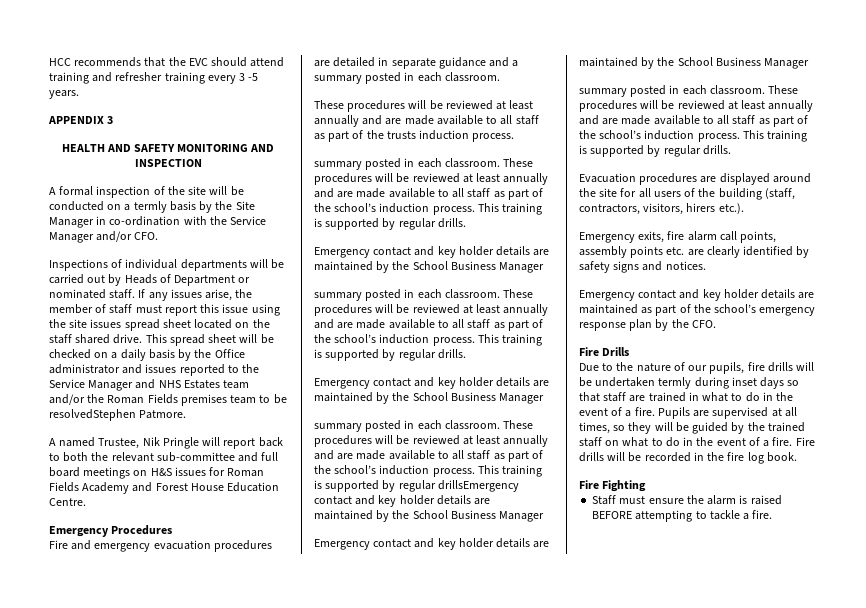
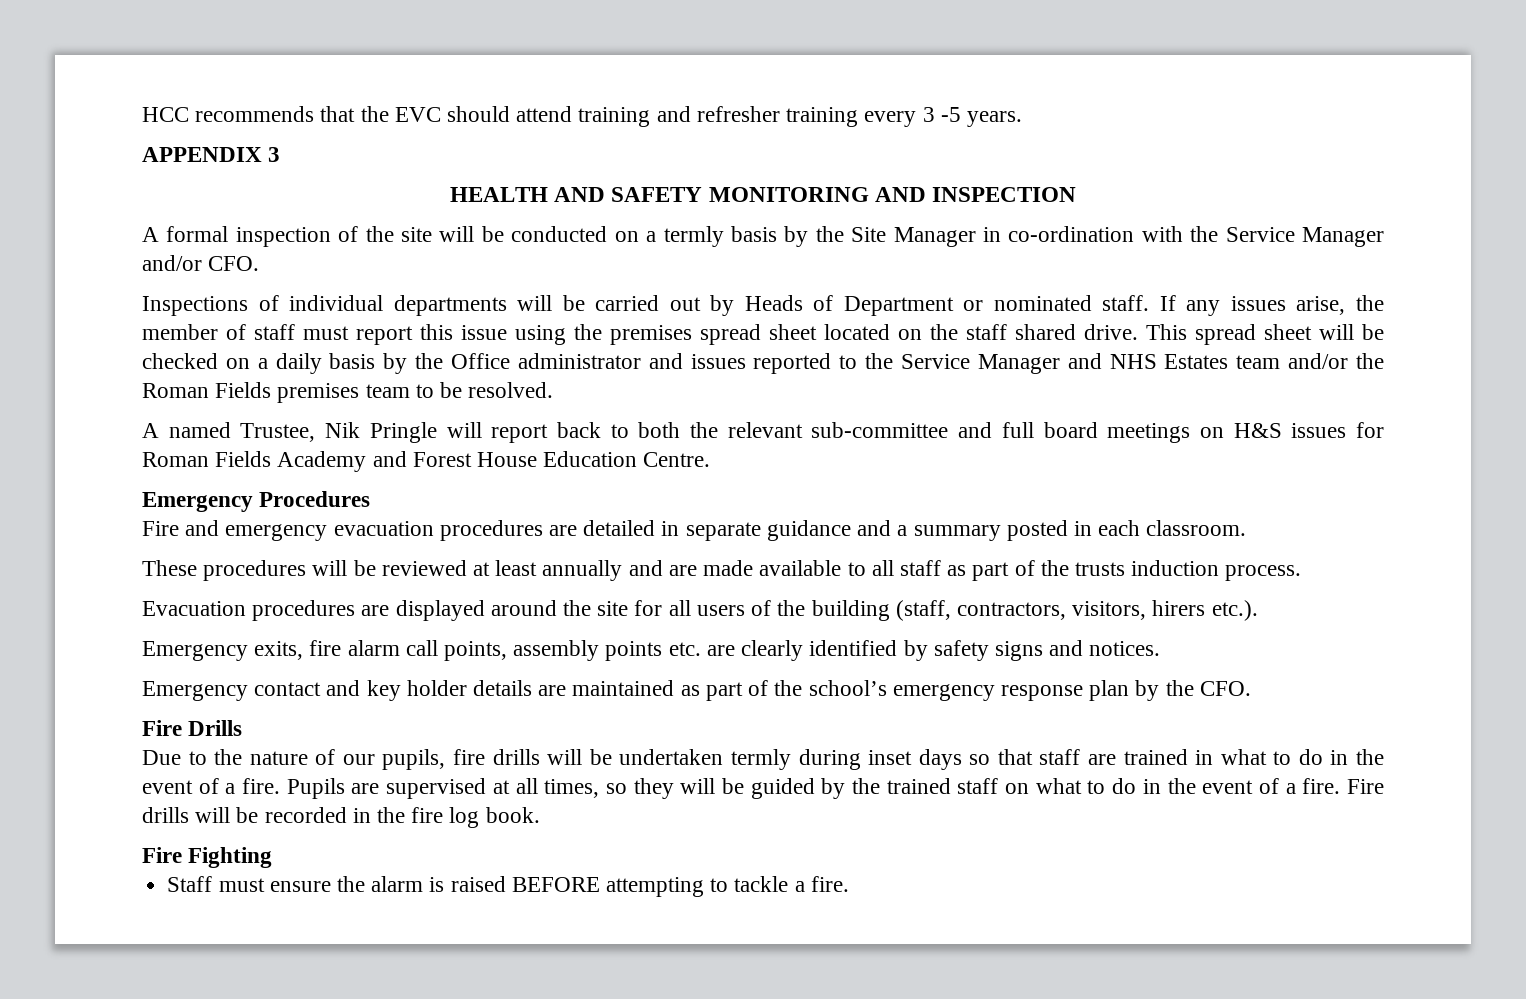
[69,319,122,328] site issues -> [610,325,692,345] premises
[49,409,187,421] resolvedStephen Patmore. -> [468,382,554,398] resolved.
[314,158,534,170] [314,173,549,185] [314,188,544,200] [314,203,543,215] [314,218,466,230] [314,246,550,258] [314,261,545,273] [314,289,534,301] [314,304,549,316] [314,319,544,331] [314,334,543,346] [314,349,466,361] [314,377,550,389] [314,392,545,404] [314,420,534,432] [314,435,549,447] [314,450,544,462] [314,465,543,477] [314,480,519,492] [314,495,491,507] [314,510,545,522] [314,538,550,550] [579,57,810,69] [579,85,799,97] [579,100,814,112] [579,115,809,127] [579,130,808,142] [579,145,731,157] // summary posted in each classroom. These procedures will be reviewed at least annually and are made available to all staff as part of the school’s induction process. This training is supported by regular drills. // Emergency contact and key holder details are maintained by the School Business Manager // summary posted in each classroom. These procedures will be reviewed at least annually and are made available to all staff as part of the school’s induction process. This training is supported by regular drills. // Emergency contact and key holder details are maintained by the School Business Manager // summary posted in each classroom. These procedures will be reviewed at least annually and are made available to all staff as part of the school’s induction process. This training is supported by regular drillsEmergency contact and key holder details are maintained by the School Business Manager // Emergency contact and key holder details are maintained by the School Business Manager // summary posted in each classroom. These procedures will be reviewed at least annually and are made available to all staff as part of the school’s induction process. This training is supported by regular drills. -> (1302, 573) none

